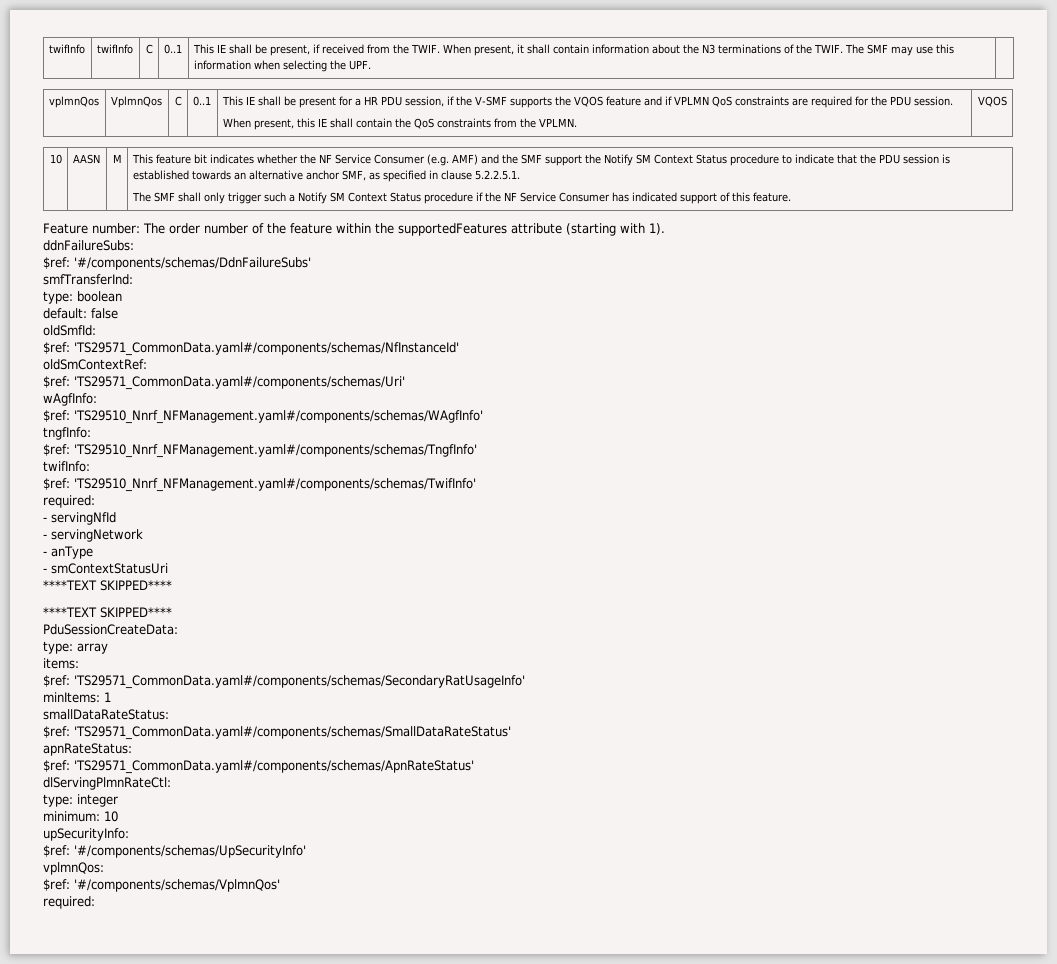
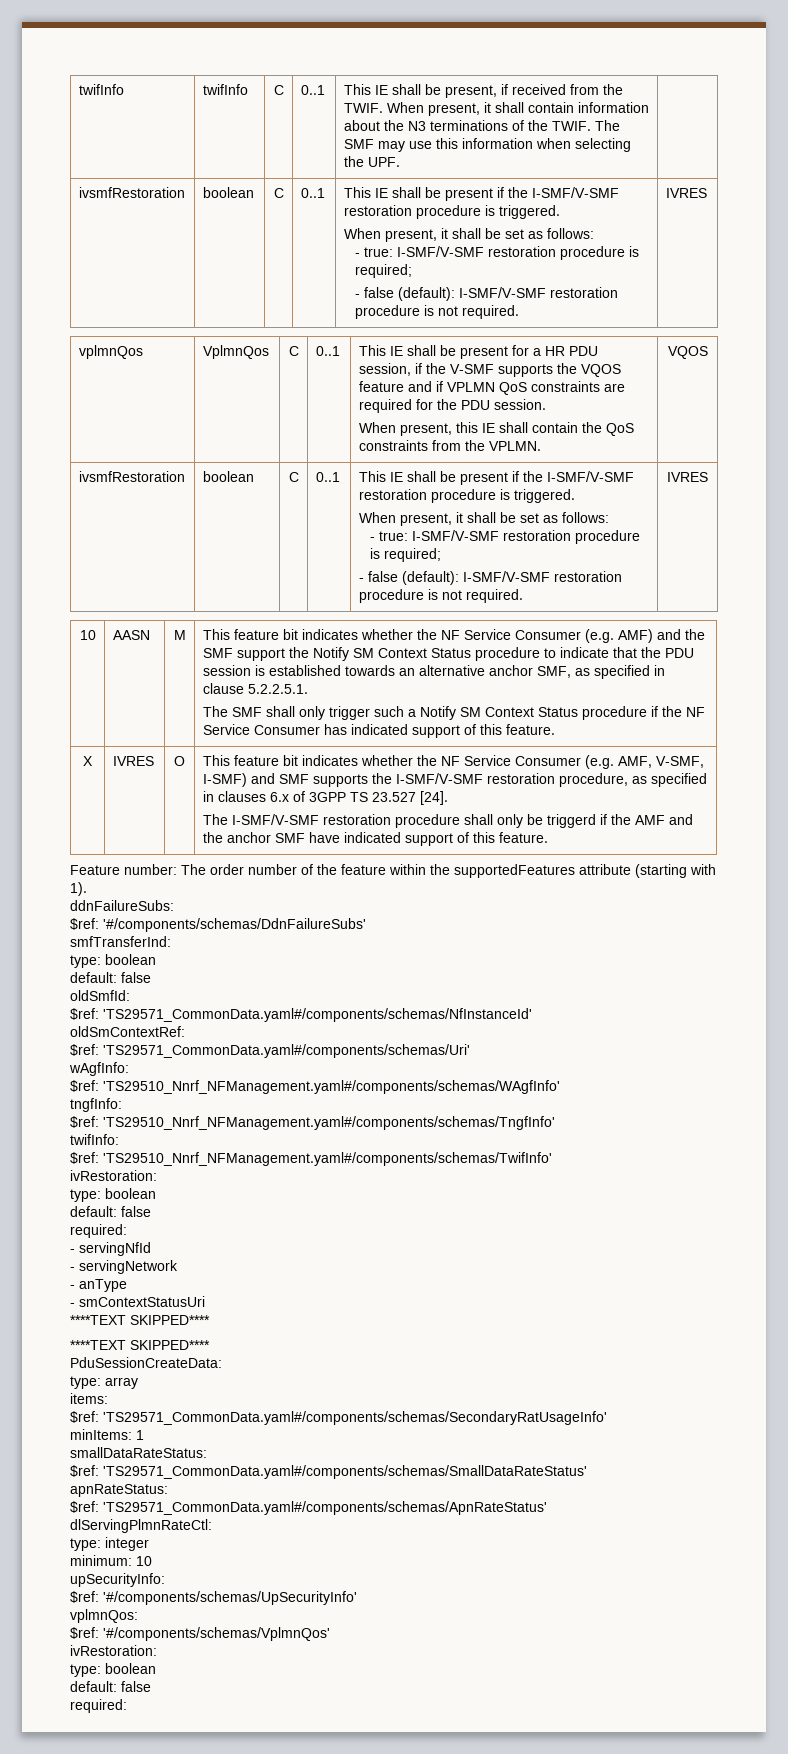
(371, 65) none -> [78,187,185,198] [202,187,254,198] [273,188,284,198] [300,188,325,198] [343,187,619,201] [343,205,560,219] [343,228,594,242] [354,246,639,260] [354,264,412,278] [354,287,618,301] [354,305,519,319] [665,188,707,198] // ivsmfRestoration | boolean | C | 0..1 | This IE shall be present if the I-SMF/V-SMF restoration procedure is triggered. // When present, it shall be set as follows: // - true: I-SMF/V-SMF restoration procedure is required; // - false (default): I-SMF/V-SMF restoration procedure is not required. | IVRES
(1007, 101) none -> [78,471,185,482] [202,471,254,482] [288,472,299,482] [315,472,340,482] [358,471,634,485] [358,489,575,503] [358,512,609,526] [369,530,640,544] [369,548,441,562] [358,571,622,585] [358,589,523,603] [667,472,708,482] // ivsmfRestoration | boolean | C | 0..1 | This IE shall be present if the I-SMF/V-SMF restoration procedure is triggered. // When present, it shall be set as follows: // - true: I-SMF/V-SMF restoration procedure is required; // - false (default): I-SMF/V-SMF restoration procedure is not required. | IVRES
(791, 197) none -> [83,756,93,766] [112,756,154,766] [174,756,185,766] [202,755,704,769] [202,773,707,787] [202,791,448,805] [202,814,693,828] [202,832,548,846] // X | IVRES | O | This feature bit indicates whether the NF Service Consumer (e.g. AMF, V-SMF, I-SMF) and SMF supports the I-SMF/V-SMF restoration procedure, as specified in clauses 6.x of 3GPP TS 23.527 [24]. // The I-SMF/V-SMF restoration procedure shall only be triggerd if the AMF and the anchor SMF have indicated support of this feature.
(476, 485) none -> [70,1170,157,1181] [70,1188,156,1202] [70,1206,151,1217] // ivRestoration: // type: boolean // default: false
(280, 885) none -> [70,1645,157,1656] [70,1663,156,1677] [70,1681,151,1692] // ivRestoration: // type: boolean // default: false

